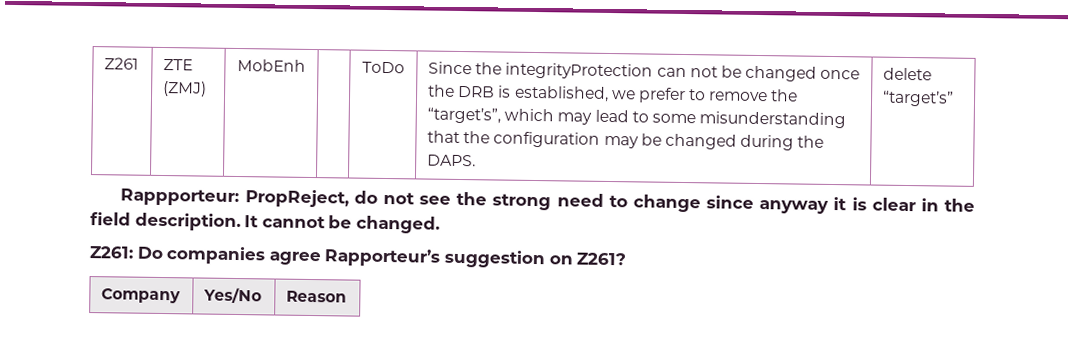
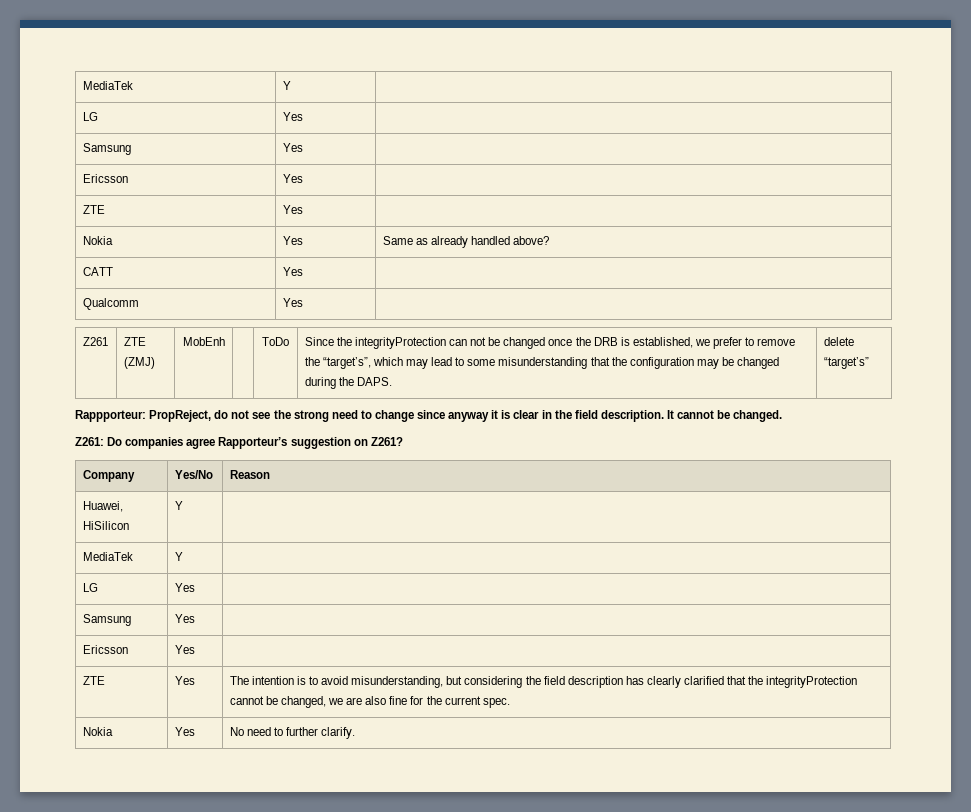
(104, 63) none -> [82,81,133,90] [282,81,291,90] [82,112,98,121] [282,112,303,121] [82,143,131,155] [282,143,303,152] [82,174,128,183] [282,174,303,183] [82,205,105,214] [282,205,303,214] [82,236,113,245] [282,236,303,245] [382,236,550,248] [82,267,113,276] [282,267,303,276] [82,298,139,310] [282,298,303,307] MediaTek | Y | // LG | Yes | // Samsung | Yes | // Ericsson | Yes | // ZTE | Yes | // Nokia | Yes | Same as already handled above? // CATT | Yes | // Qualcomm | Yes | //
(348, 296) none -> [82,501,123,512] [82,521,129,530] [174,501,183,510] [82,552,133,561] [174,552,183,561] [82,583,98,592] [174,583,195,592] [82,614,131,626] [174,614,195,623] [82,645,128,654] [174,645,195,654] [82,676,105,685] [174,676,195,685] [229,676,858,688] [229,696,510,708] [82,727,113,736] [174,727,195,736] [229,727,356,739] // Huawei, HiSilicon | Y | // MediaTek | Y | // LG | Yes | // Samsung | Yes | // Ericsson | Yes | // ZTE | Yes | The intention is to avoid misunderstanding, but considering the field description has clearly clarified that the integrityProtection cannot be changed, we are also fine for the current spec. // Nokia | Yes | No need to further clarify.

